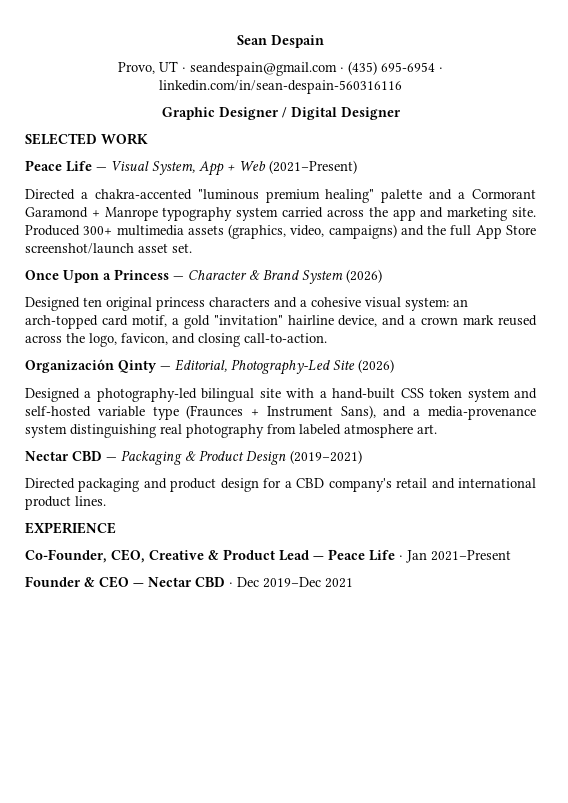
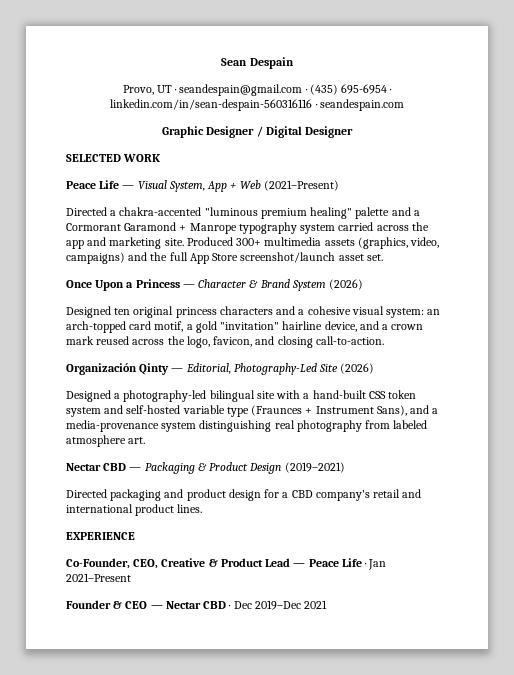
(402, 87) none -> [315,99,404,111] · seandespain.com

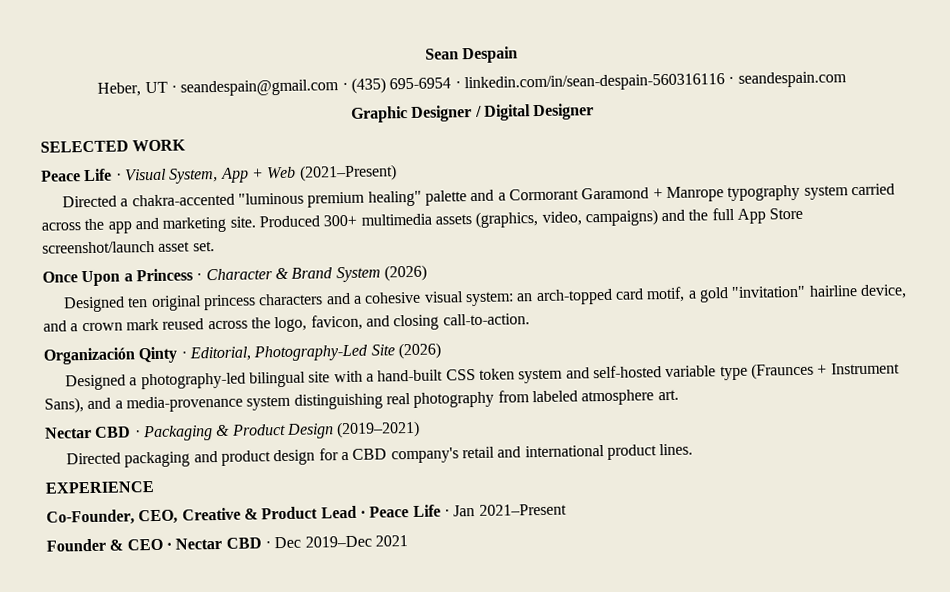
[122,85,154,95] Provo, -> [97,82,142,97] Heber,
[122,185,135,189] — -> [115,172,122,181] ·
[182,284,195,288] — -> [196,272,203,281] ·
[171,368,184,372] — -> [180,350,187,359] ·
[129,467,142,471] — -> [134,429,141,438] ·
[293,563,306,567] — -> [359,510,366,518] ·
[150,605,163,609] — -> [165,542,172,550] ·

